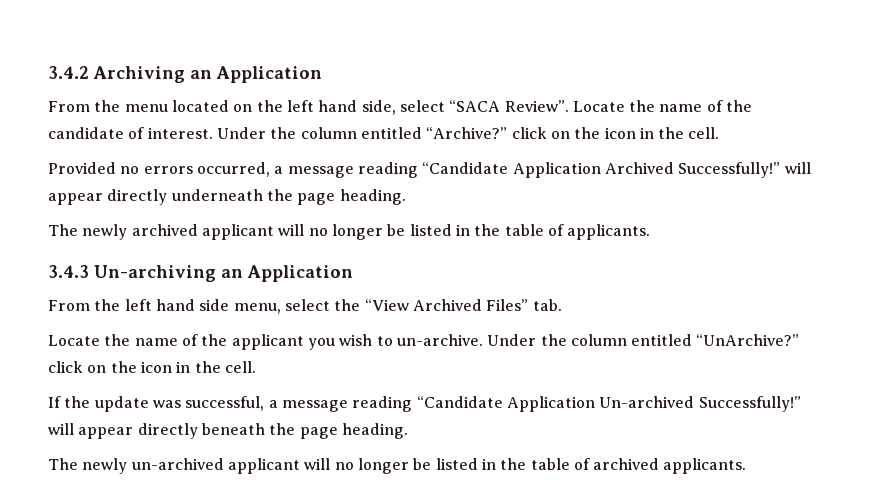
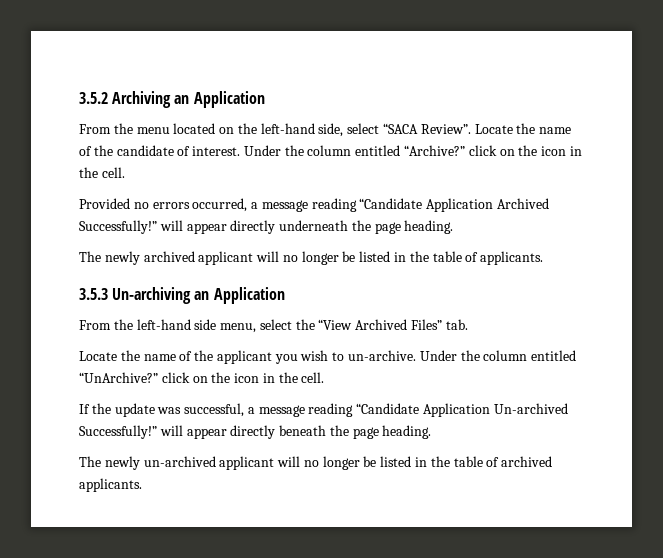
[48,66,89,79] 3.4.2 -> [79,92,108,104] 3.5.2
[286,100,358,112] left hand -> [260,123,315,134] left-hand
[48,265,89,278] 3.4.3 -> [79,288,108,300] 3.5.3
[124,299,195,311] left hand -> [136,319,191,330] left-hand

